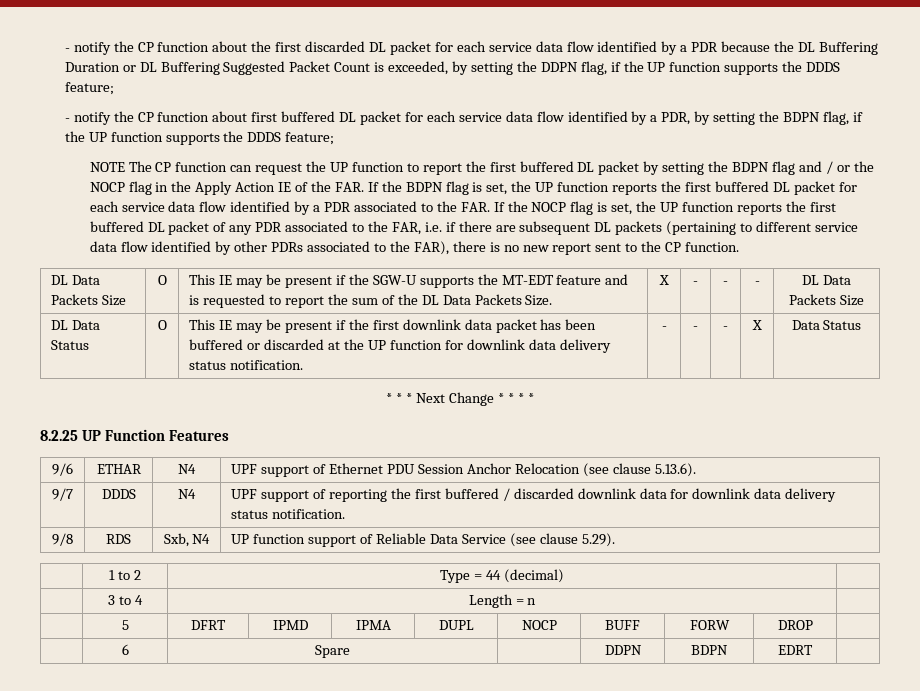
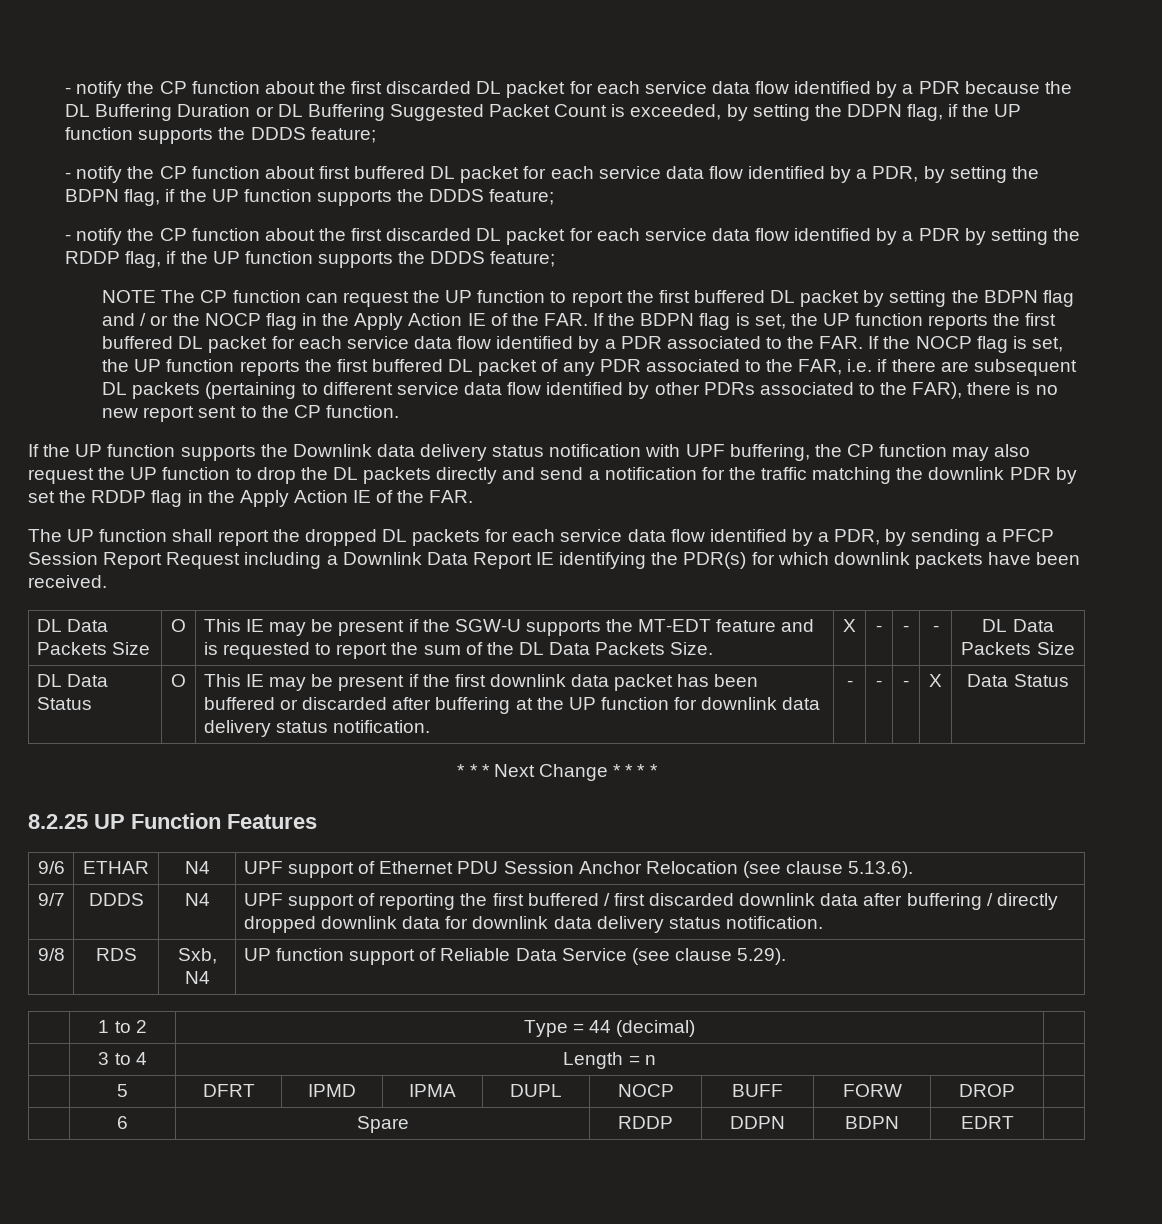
(335, 138) none -> [65,228,1080,245] [65,251,556,268] // - notify the CP function about the first discarded DL packet for each service data flow identified by a PDR by setting the RDDP flag, if the UP function supports the DDDS feature;
(740, 247) none -> [28,444,1031,461] [28,467,1077,484] [28,490,474,507] [28,529,1054,546] [28,552,1081,569] [28,575,107,588] // If the UP function supports the Downlink data delivery status notification with UPF buffering, the CP function may also request the UP function to drop the DL packets directly and send a notification for the traffic matching the downlink PDR by set the RDDP flag in the Apply Action IE of the FAR. // The UP function shall report the dropped DL packets for each service data flow identified by a PDR, by sending a PFCP Session Report Request including a Downlink Data Report IE identifying the PDR(s) for which downlink packets have been received.
(325, 344) none -> [392,697,511,714] after buffering
(510, 494) none -> [613,893,645,906] first
(667, 493) none -> [863,893,1058,910] [243,916,441,933] after buffering / directly dropped downlink data
(350, 651) none -> [618,1116,673,1129] RDDP

